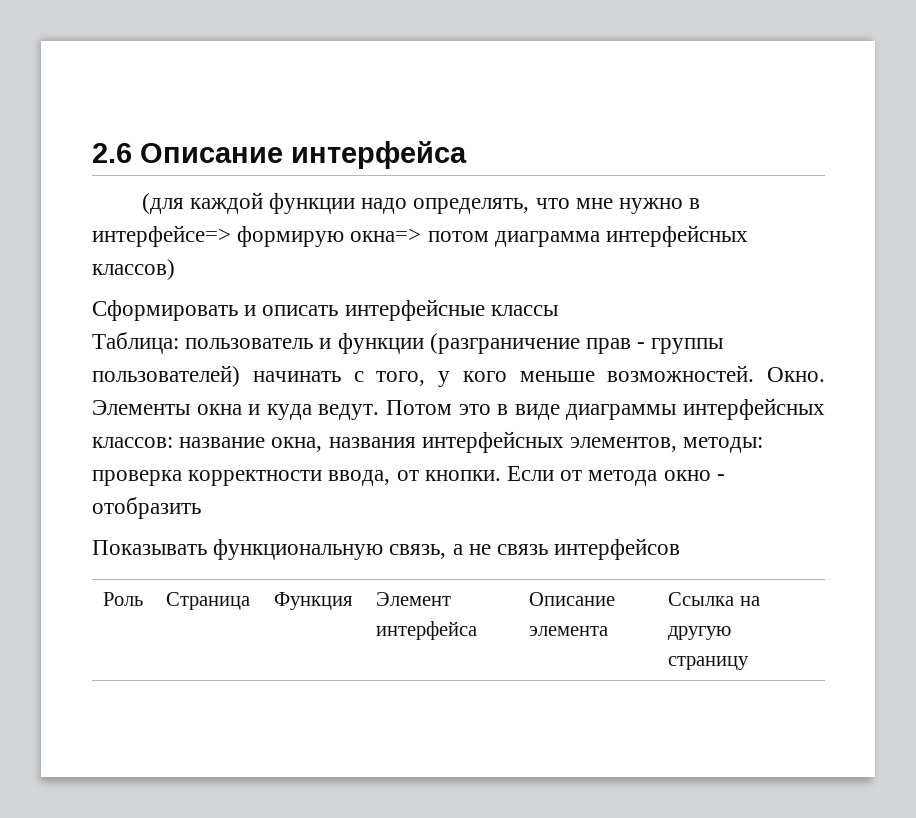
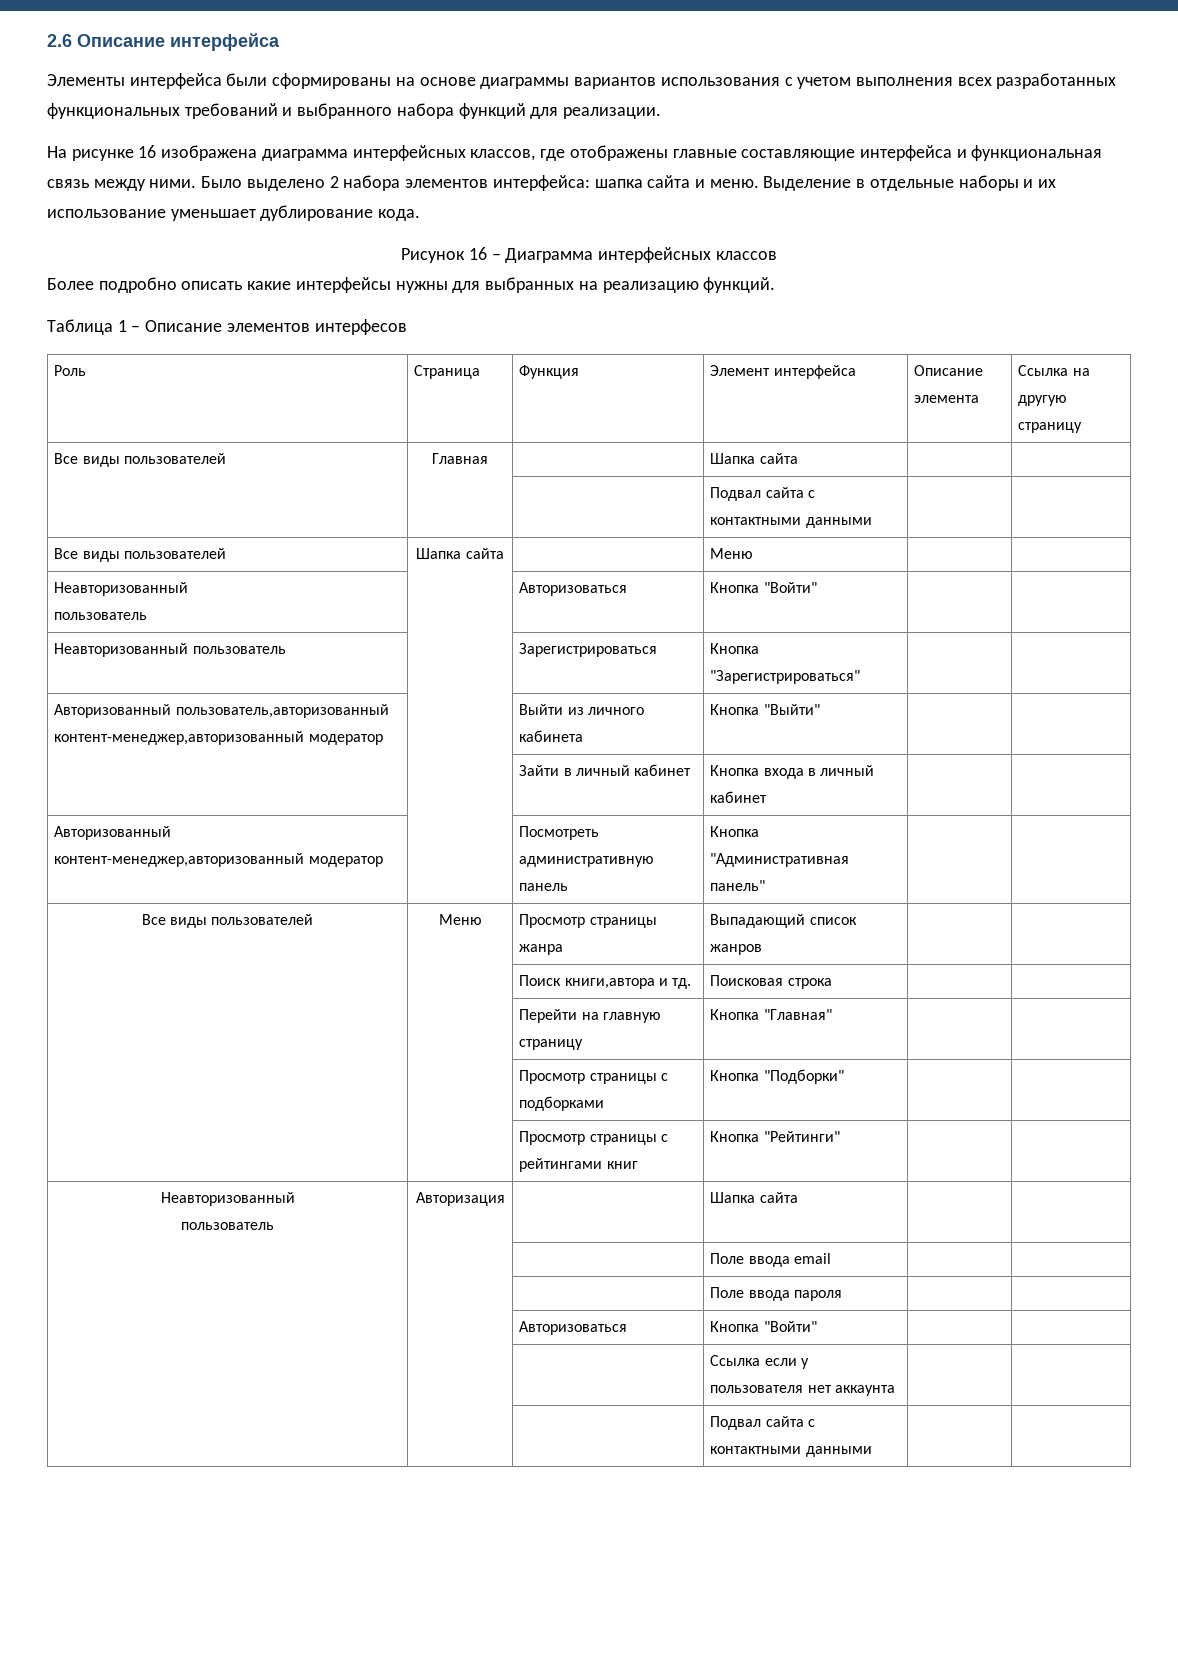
[141,192,701,214] [92,225,749,247] [92,259,175,280] [92,299,558,321] [92,332,724,354] [92,365,825,387] [92,398,826,420] [92,431,764,453] [92,466,725,486] [92,497,201,519] [92,538,681,560] (для каждой функции надо определять, что мне нужно в интерфейсе=> формирую окна=> потом диаграмма интерфейсных классов) // Сформировать и описать интерфейсные классы // Таблица: пользователь и функции (разграничение прав - группы пользователей) начинать с того, у кого меньше возможностей. Окно. Элементы окна и куда ведут. Потом это в виде диаграммы интерфейсных классов: название окна, названия интерфейсных элементов, методы: проверка корректности ввода, от кнопки. Если от метода окно - отобразить // Показывать функциональную связь, а не связь интерфейсов -> [47,73,1117,89] [47,103,662,119] [47,145,1103,161] [47,175,1057,191] [47,205,421,221] [401,247,777,263] [47,277,776,293] [47,319,407,335] Элементы интерфейса были сформированы на основе диаграммы вариантов использования с учетом выполнения всех разработанных функциональных требований и выбранного набора функций для реализации. // На рисунке 16 изображена диаграмма интерфейсных классов, где отображены главные составляющие интерфейса и функциональная связь между ними. Было выделено 2 набора элементов интерфейса: шапка сайта и меню. Выделение в отдельные наборы и их использование уменьшает дублирование кода. // Рисунок 16 – Диаграмма интерфейсных классов // Более подробно описать какие интерфейсы нужны для выбранных на реализацию функций. // Таблица 1 – Описание элементов интерфесов
(750, 663) none -> [54,453,227,467] [432,453,488,464] [710,453,798,464] [710,487,816,501] [710,517,872,528] [54,548,227,562] [416,548,504,559] [710,548,754,559] [54,582,189,596] [54,612,148,620] [519,582,628,596] [710,582,817,593] [54,643,286,657] [519,643,658,657] [710,643,760,654] [710,670,861,684] [54,704,389,718] [54,731,383,745] [519,704,645,715] [519,730,584,742] [710,704,820,715] [519,764,692,776] [710,765,875,779] [710,791,768,803] [54,826,172,840] [54,853,383,867] [519,826,600,840] [519,856,655,867] [519,883,569,891] [710,826,760,837] [710,853,850,867] [710,880,766,891] [141,914,314,928] [438,914,482,925] [519,914,657,928] [519,944,564,955] [710,914,857,928] [710,944,763,955] [519,975,692,989] [710,975,832,989] [519,1009,662,1023] [519,1039,584,1050] [710,1009,832,1020] [519,1070,669,1084] [519,1096,605,1111] [710,1069,844,1084] [519,1131,669,1145] [519,1158,638,1172] [710,1131,840,1142] [160,1192,295,1206] [181,1222,274,1230] [415,1192,505,1206] [710,1192,798,1203] [710,1253,832,1267] [710,1287,843,1301] [519,1321,628,1335] [710,1321,817,1332] [710,1355,810,1369] [710,1385,896,1396] [710,1416,816,1430] [710,1446,872,1457] // Все виды пользователей | Главная | | Шапка сайта | | // | | | Подвал сайта с контактными данными | | // Все виды пользователей | Шапка сайта | | Меню | | // Неавторизованный // пользователь | | Авторизоваться | Кнопка "Войти" | | // Неавторизованный пользователь | | Зарегистрироваться | Кнопка "Зарегистрироваться" | | // Авторизованный пользователь,авторизованный контент-менеджер,авторизованный модератор | | Выйти из личного кабинета | Кнопка "Выйти" | | // | | Зайти в личный кабинет | Кнопка входа в личный кабинет | | // Авторизованный контент-менеджер,авторизованный модератор | | Посмотреть административную панель | Кнопка "Административная панель" | | // Все виды пользователей | Меню | Просмотр страницы жанра | Выпадающий список жанров | | // | | Поиск книги,автора и тд. | Поисковая строка | | // | | Перейти на главную страницу | Кнопка "Главная" | | // | | Просмотр страницы с подборками | Кнопка "Подборки" | | // | | Просмотр страницы с рейтингами книг | Кнопка "Рейтинги" | | // Неавторизованный // пользователь | Авторизация | | Шапка сайта | | // | | | Поле ввода email | | // | | | Поле ввода пароля | | // | | Авторизоваться | Кнопка "Войти" | | // | | | Ссылка если у пользователя нет аккаунта | | // | | | Подвал сайта с контактными данными | |

